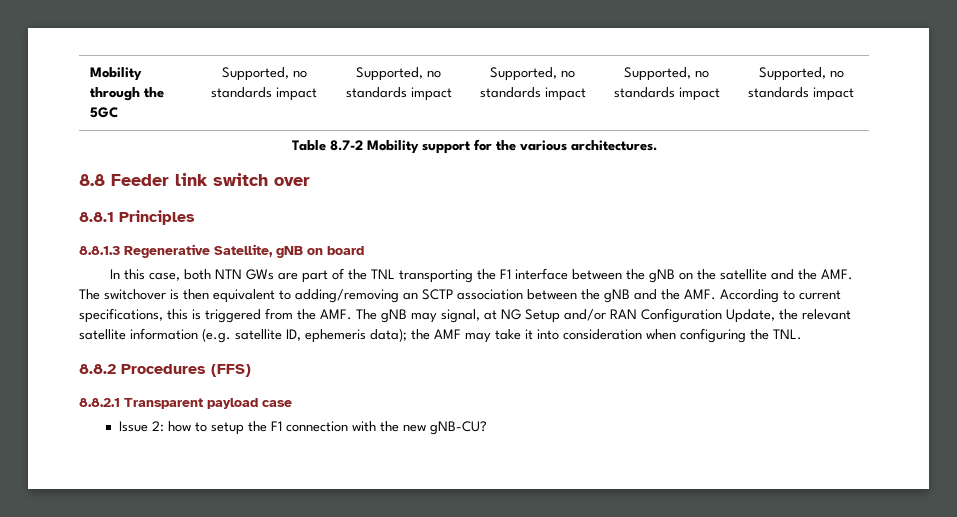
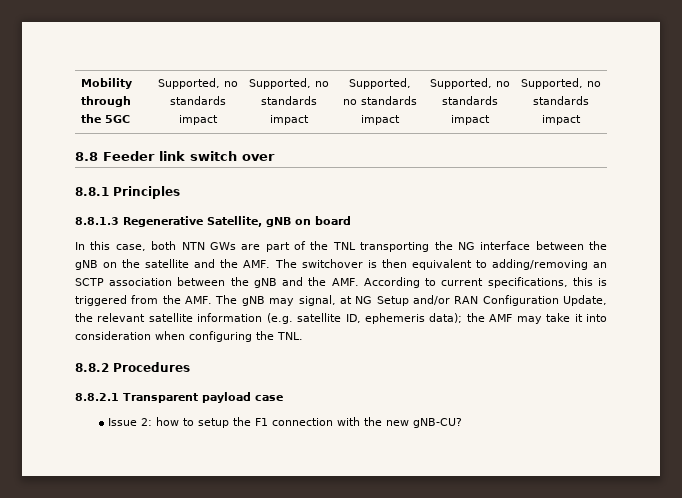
[291,139,657,154] // Table 8.7-2 Mobility support for the various architectures. -> (581, 120) none
[499,269,511,279] F1 -> [457,242,475,250] NG
[211,364,251,377] (FFS) -> (190, 367) none

